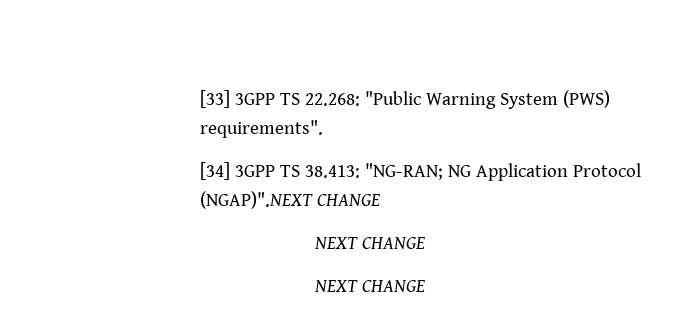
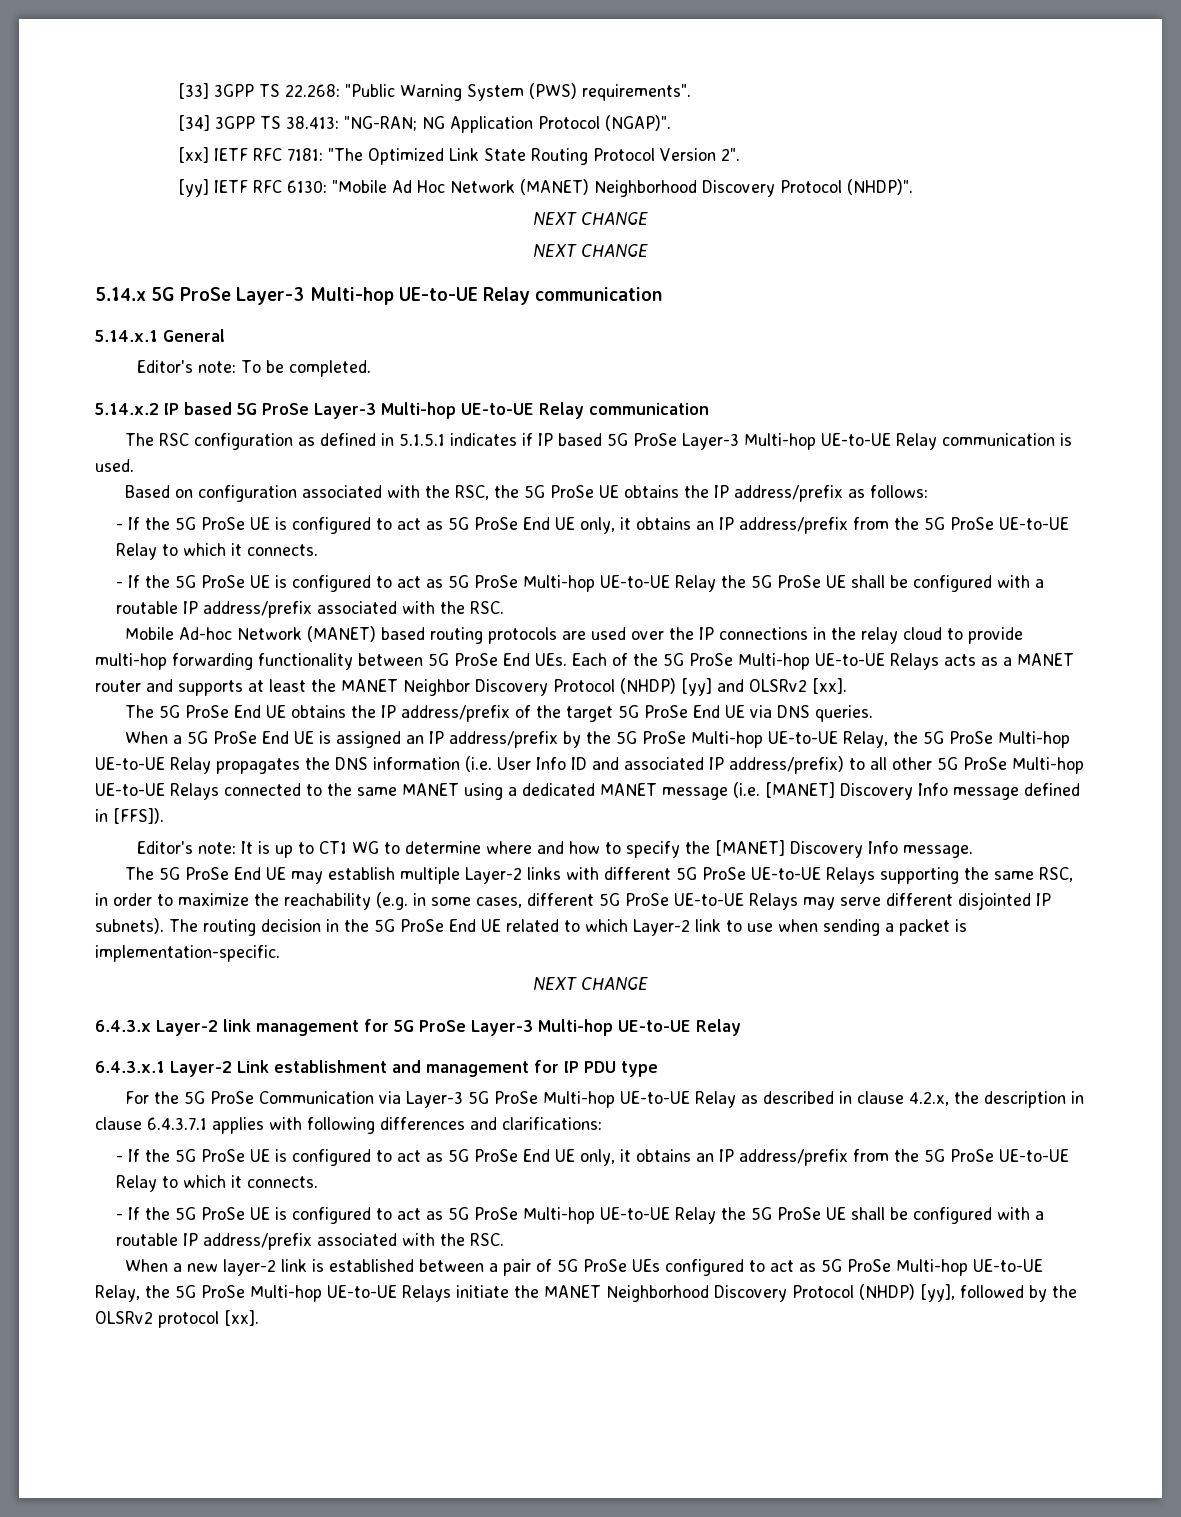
[200,191,381,209] [313,237,425,249] [313,280,425,292] (NGAP)".NEXT CHANGE // NEXT CHANGE // NEXT CHANGE -> [605,115,672,131] [178,147,741,165] [178,179,914,197] [533,212,648,225] [533,244,648,257] [95,287,662,305] [95,329,225,342] [136,360,371,377] [95,402,709,419] [125,433,1073,450] [95,459,134,472] [125,485,929,502] [115,517,1069,534] [115,543,318,560] [115,575,1044,592] [115,601,504,618] [125,626,1024,644] [95,653,1074,670] [95,678,847,696] [125,705,874,722] [125,731,1071,748] [95,756,1084,774] [95,782,1080,800] [95,808,164,824] [136,840,973,858] [125,867,1074,884] [95,892,1051,910] [95,918,967,936] [95,945,280,962] [533,977,648,990] [95,1019,741,1036] [95,1060,658,1077] [125,1091,1085,1108] [95,1117,602,1134] [115,1149,1069,1166] [115,1175,318,1192] [115,1207,1044,1224] [115,1233,504,1250] [125,1259,1044,1276] [95,1284,1077,1302] [95,1310,259,1328] (NGAP)". // [xx] IETF RFC 7181: "The Optimized Link State Routing Protocol Version 2". // [yy] IETF RFC 6130: "Mobile Ad Hoc Network (MANET) Neighborhood Discovery Protocol (NHDP)". // NEXT CHANGE // NEXT CHANGE // 5.14.x 5G ProSe Layer-3 Multi-hop UE-to-UE Relay communication // 5.14.x.1 General // Editor's note: To be completed. // 5.14.x.2 IP based 5G ProSe Layer-3 Multi-hop UE-to-UE Relay communication // The RSC configuration as defined in 5.1.5.1 indicates if IP based 5G ProSe Layer-3 Multi-hop UE-to-UE Relay communication is used. // Based on configuration associated with the RSC, the 5G ProSe UE obtains the IP address/prefix as follows: // - If the 5G ProSe UE is configured to act as 5G ProSe End UE only, it obtains an IP address/prefix from the 5G ProSe UE-to-UE Relay to which it connects. // - If the 5G ProSe UE is configured to act as 5G ProSe Multi-hop UE-to-UE Relay the 5G ProSe UE shall be configured with a routable IP address/prefix associated with the RSC. // Mobile Ad-hoc Network (MANET) based routing protocols are used over the IP connections in the relay cloud to provide multi-hop forwarding functionality between 5G ProSe End UEs. Each of the 5G ProSe Multi-hop UE-to-UE Relays acts as a MANET router and supports at least the MANET Neighbor Discovery Protocol (NHDP) [yy] and OLSRv2 [xx]. // The 5G ProSe End UE obtains the IP address/prefix of the target 5G ProSe End UE via DNS queries. // When a 5G ProSe End UE is assigned an IP address/prefix by the 5G ProSe Multi-hop UE-to-UE Relay, the 5G ProSe Multi-hop UE-to-UE Relay propagates the DNS information (i.e. User Info ID and associated IP address/prefix) to all other 5G ProSe Multi-hop UE-to-UE Relays connected to the same MANET using a dedicated MANET message (i.e. [MANET] Discovery Info message defined in [FFS]). // Editor's note: It is up to CT1 WG to determine where and how to specify the [MANET] Discovery Info message. // The 5G ProSe End UE may establish multiple Layer-2 links with different 5G ProSe UE-to-UE Relays supporting the same RSC, in order to maximize the reachability (e.g. in some cases, different 5G ProSe UE-to-UE Relays may serve different disjointed IP subnets). The routing decision in the 5G ProSe End UE related to which Layer-2 link to use when sending a packet is implementation-specific. // NEXT CHANGE // 6.4.3.x Layer-2 link management for 5G ProSe Layer-3 Multi-hop UE-to-UE Relay // 6.4.3.x.1 Layer-2 Link establishment and management for IP PDU type // For the 5G ProSe Communication via Layer-3 5G ProSe Multi-hop UE-to-UE Relay as described in clause 4.2.x, the description in clause 6.4.3.7.1 applies with following differences and clarifications: // - If the 5G ProSe UE is configured to act as 5G ProSe End UE only, it obtains an IP address/prefix from the 5G ProSe UE-to-UE Relay to which it connects. // - If the 5G ProSe UE is configured to act as 5G ProSe Multi-hop UE-to-UE Relay the 5G ProSe UE shall be configured with a routable IP address/prefix associated with the RSC. // When a new layer-2 link is established between a pair of 5G ProSe UEs configured to act as 5G ProSe Multi-hop UE-to-UE Relay, the 5G ProSe Multi-hop UE-to-UE Relays initiate the MANET Neighborhood Discovery Protocol (NHDP) [yy], followed by the OLSRv2 protocol [xx].

